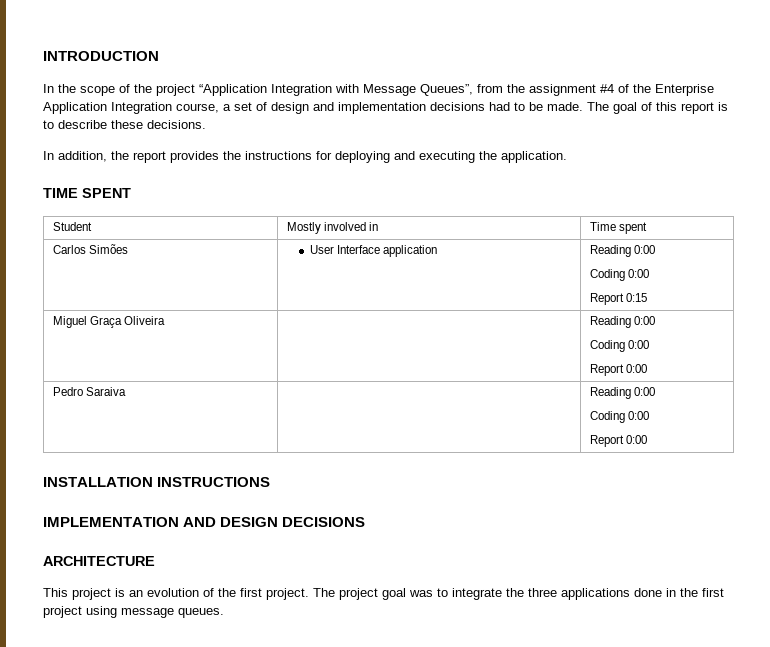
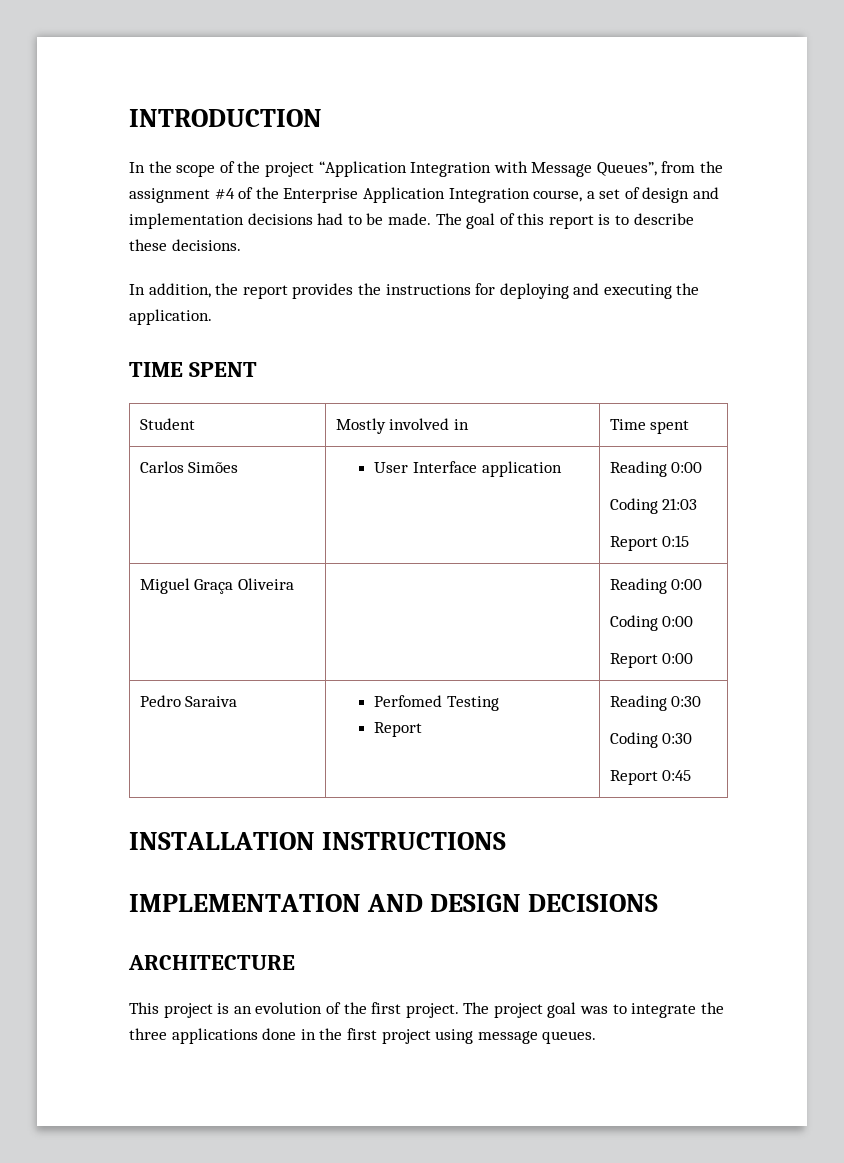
[628,269,650,278] 0:00 -> [662,498,698,510] 21:03
[589,387,656,399] [589,411,650,423] [589,435,648,447] | Reading 0:00 // Coding 0:00 // Report 0:00 -> [374,695,499,711] [374,722,423,737] [609,695,702,711] [609,732,693,748] [609,770,692,785] Perfomed Testing // Report | Reading 0:30 // Coding 0:30 // Report 0:45

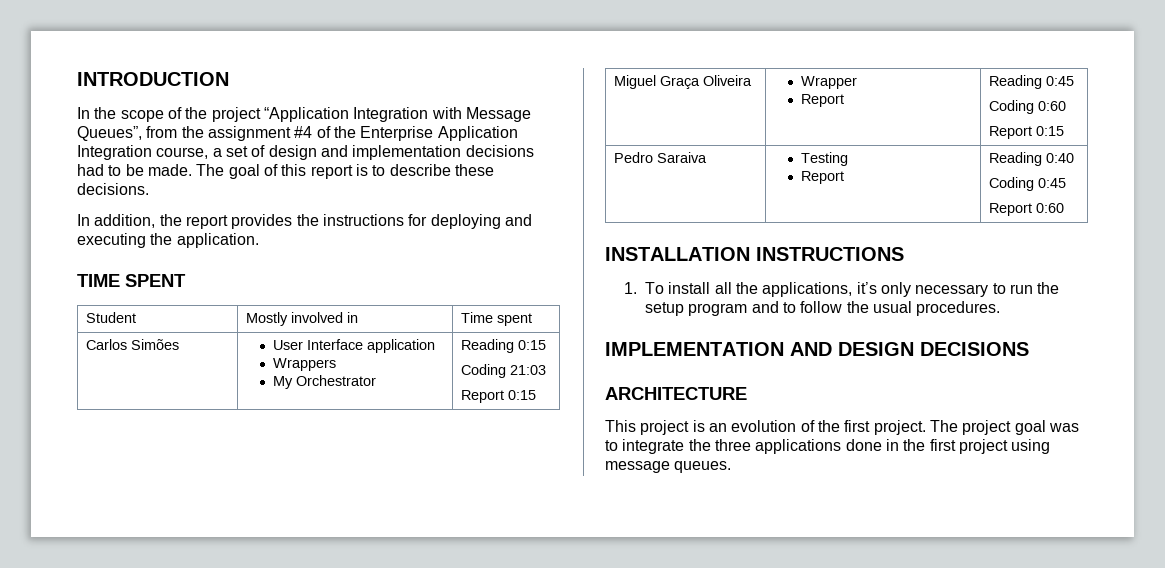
[609,461,703,477] | Reading 0:00 -> [272,358,336,371] [272,375,376,389] [460,339,546,353] // Wrappers // My Orchestrator | Reading 0:15
[609,578,703,594] [609,615,694,631] [609,653,694,668] | Reading 0:00 // Coding 0:00 // Report 0:00 -> [800,76,857,89] [800,94,844,107] [988,75,1074,89] [988,100,1066,114] [988,126,1064,139] Wrapper // Report | Reading 0:45 // Coding 0:60 // Report 0:15
[374,695,443,707] Perfomed -> (707, 157) none
[671,696,702,707] [609,732,693,748] [609,770,692,785] 0:30 // Coding 0:30 // Report 0:45 -> [1045,153,1074,163] [988,177,1066,191] [988,203,1064,216] 0:40 // Coding 0:45 // Report 0:60
(507, 841) none -> [624,282,1060,297] [645,301,1001,316] // 1. To install all the applications, it’s only necessary to run the setup program and to follow the usual procedures.

